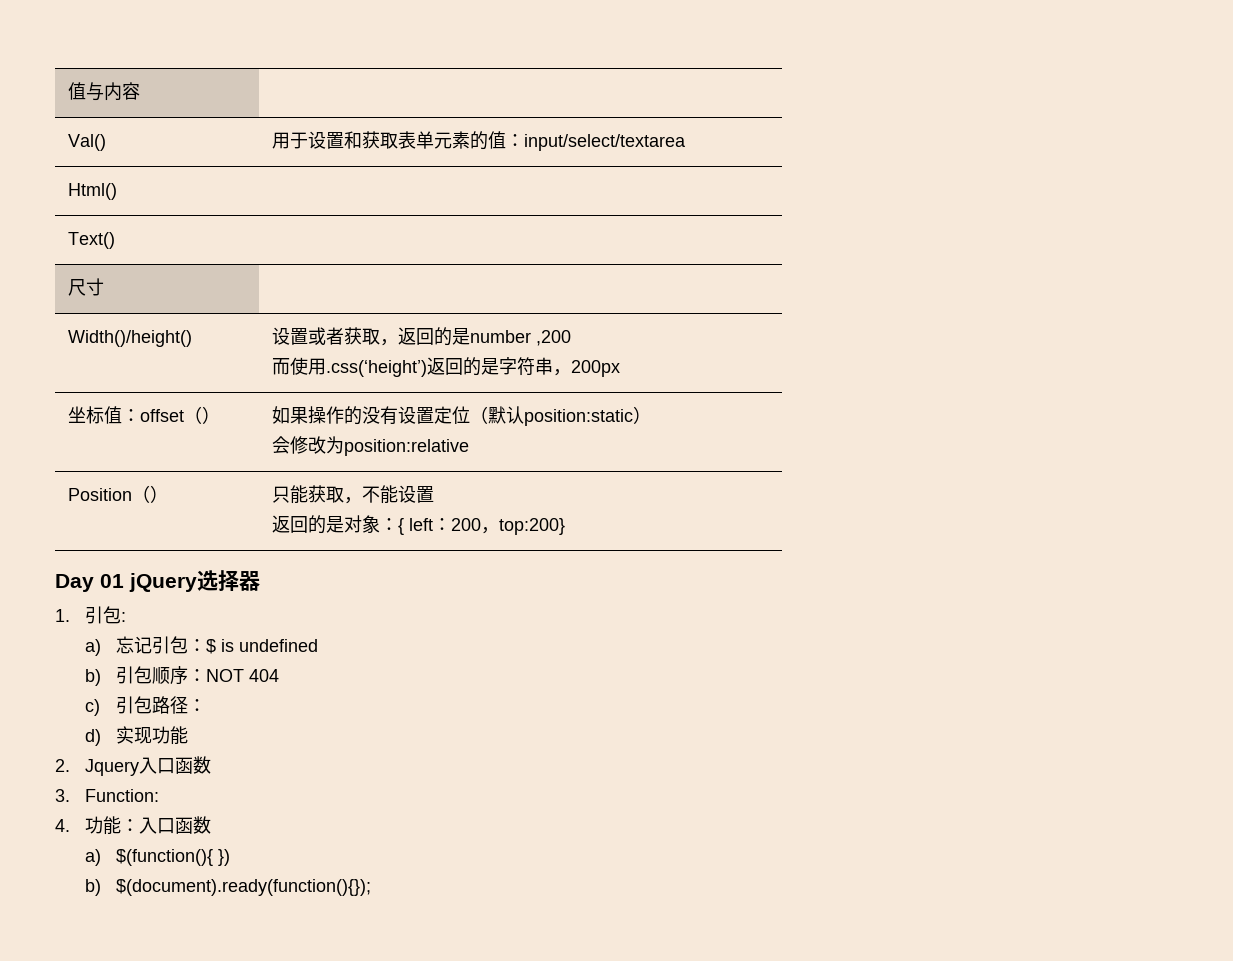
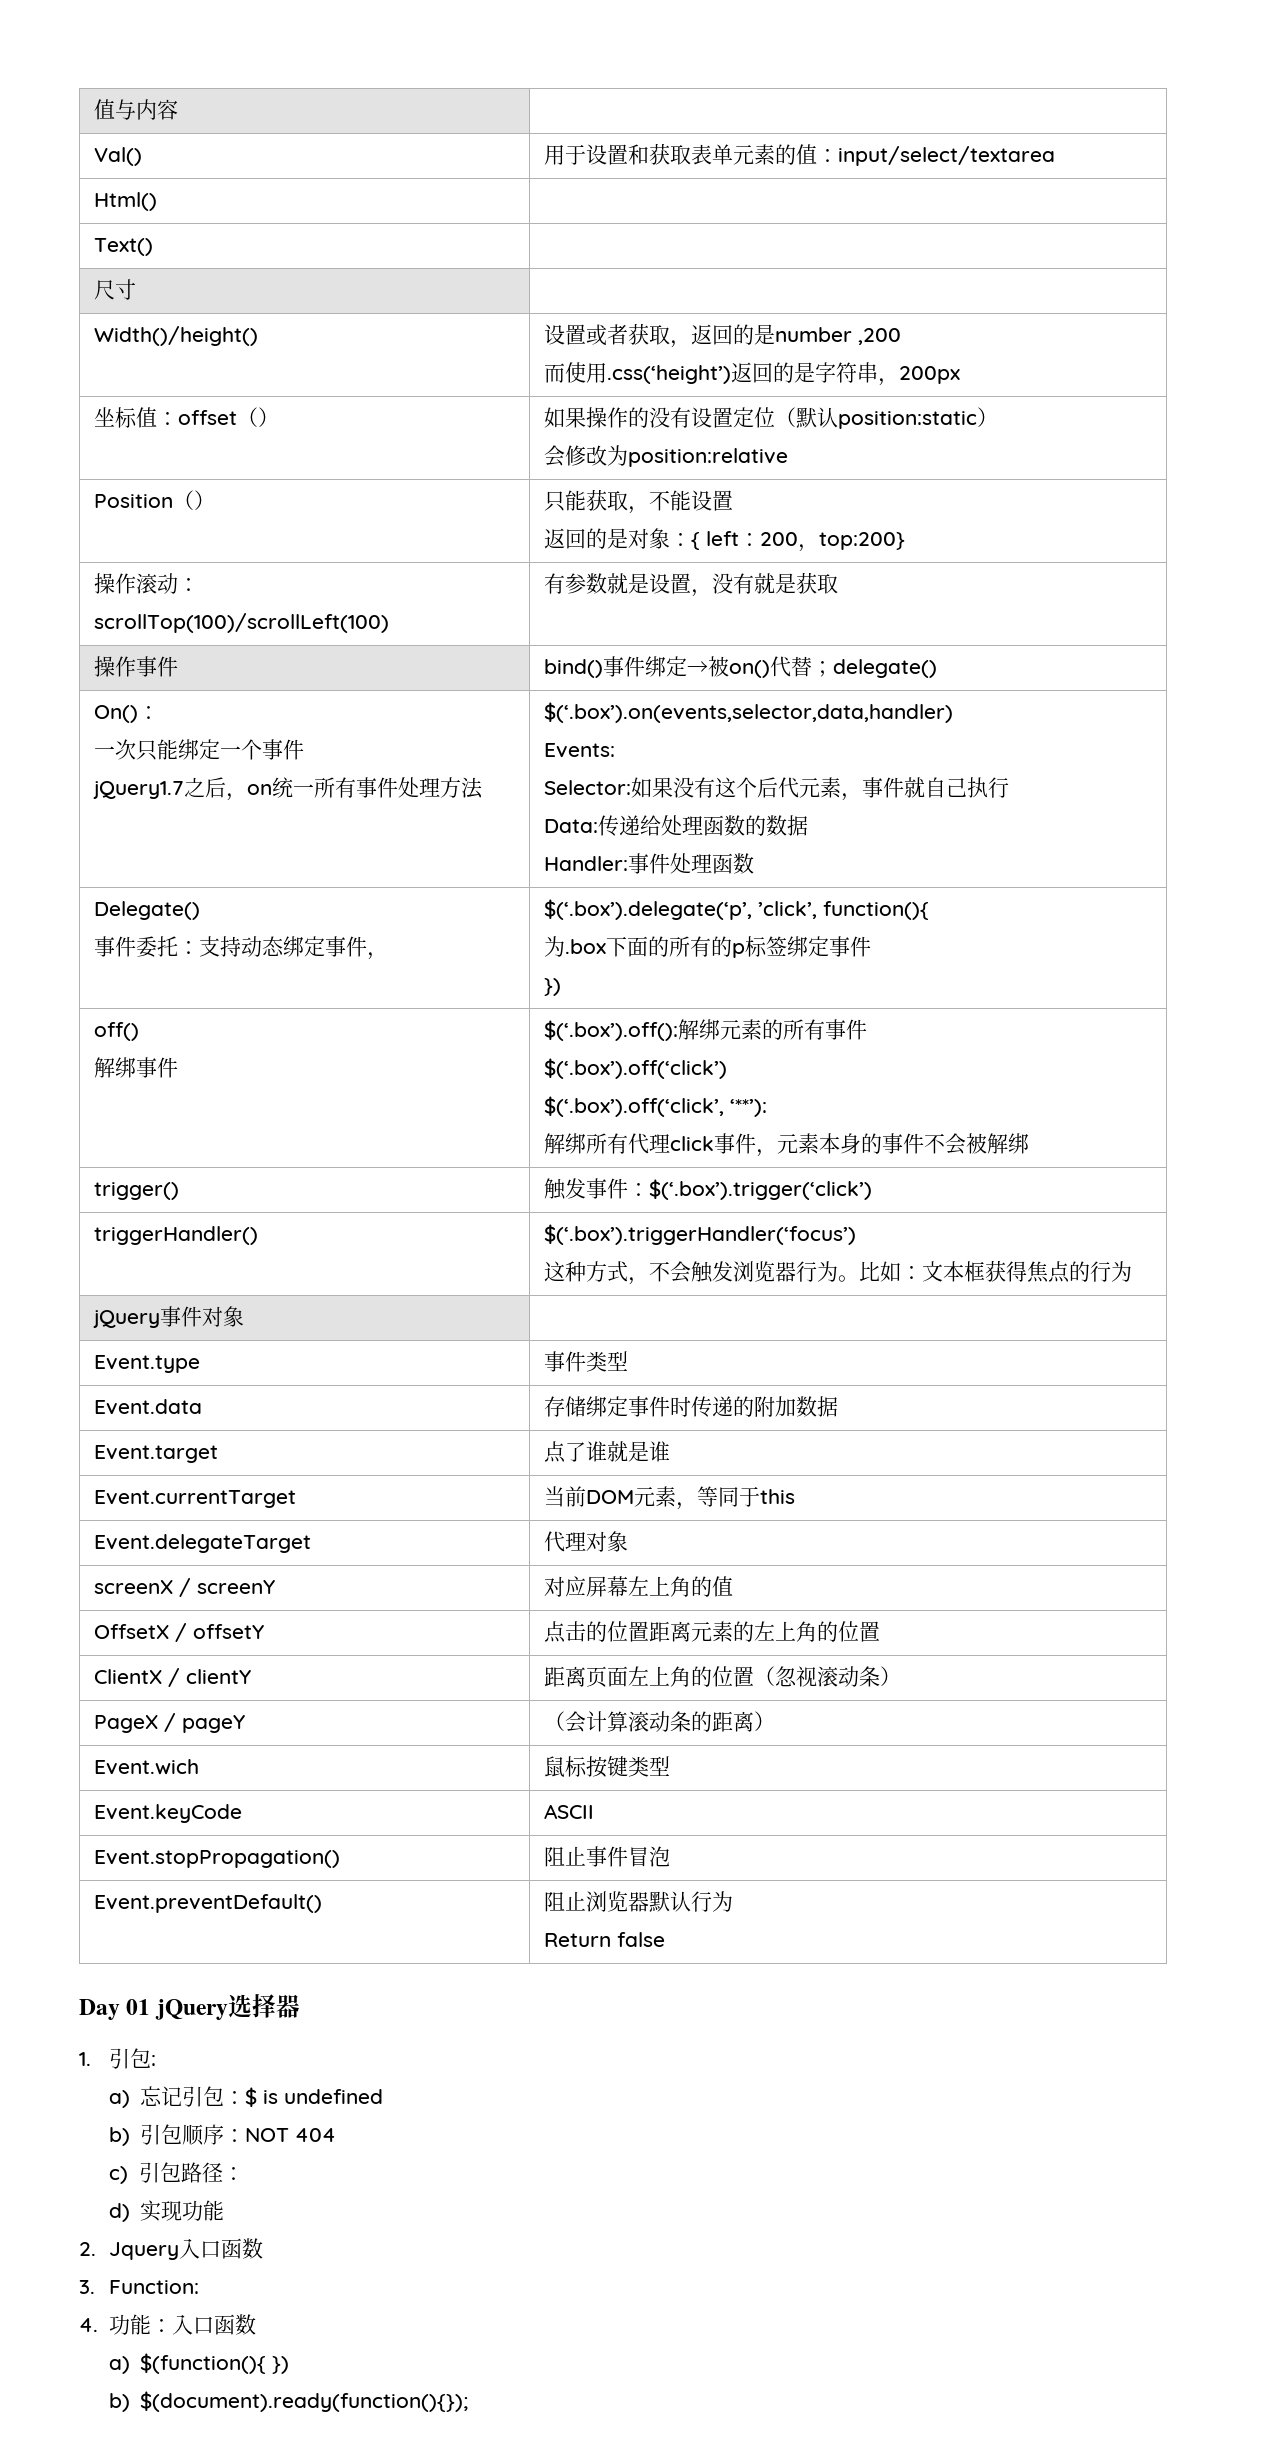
(566, 526) none -> [93,573,199,594] [93,613,389,633] [543,572,838,597] [93,656,178,677] [543,656,937,678] [93,705,159,723] [93,739,304,761] [92,777,483,801] [543,702,953,723] [543,743,615,758] [543,777,1009,801] [543,815,808,836] [543,853,754,874] [93,901,200,920] [93,936,388,960] [543,899,929,920] [543,936,871,958] [543,978,561,996] [93,1022,139,1041] [93,1057,178,1078] [543,1019,867,1041] [543,1058,727,1079] [543,1096,767,1117] [543,1133,1029,1157] [93,1182,179,1200] [543,1178,872,1200] [93,1226,258,1245] [543,1224,856,1245] [543,1260,1132,1285] [92,1306,244,1328] [93,1355,200,1373] [543,1351,628,1372] [93,1399,202,1415] [543,1396,838,1417] [93,1445,218,1463] [543,1441,670,1463] [93,1490,296,1508] [543,1486,795,1510] [93,1534,311,1553] [543,1531,628,1552] [93,1578,275,1597] [543,1576,733,1597] [93,1623,264,1642] [543,1621,880,1643] [93,1668,251,1687] [543,1666,901,1687] [93,1713,245,1733] [543,1711,775,1733] [93,1759,199,1775] [543,1756,670,1778] [93,1804,242,1823] [543,1804,594,1819] [93,1850,340,1868] [543,1846,670,1867] [93,1894,322,1913] [543,1891,733,1912] [543,1932,665,1947] // 操作滚动： // scrollTop(100)/scrollLeft(100) | 有参数就是设置，没有就是获取 // 操作事件 | bind()事件绑定→被on()代替；delegate() // On()： // 一次只能绑定一个事件 // jQuery1.7之后，on统一所有事件处理方法 | $(‘.box’).on(events,selector,data,handler) // Events: // Selector:如果没有这个后代元素，事件就自己执行 // Data:传递给处理函数的数据 // Handler:事件处理函数 // Delegate() // 事件委托：支持动态绑定事件， | $(‘.box’).delegate(‘p’, ’click’, function(){ // 为.box下面的所有的p标签绑定事件 // }) // off() // 解绑事件 | $(‘.box’).off():解绑元素的所有事件 // $(‘.box’).off(‘click’) // $(‘.box’).off(‘click’, ‘**’): // 解绑所有代理click事件，元素本身的事件不会被解绑 // trigger() | 触发事件：$(‘.box’).trigger(‘click’) // triggerHandler() | $(‘.box’).triggerHandler(‘focus’) // 这种方式，不会触发浏览器行为。比如：文本框获得焦点的行为 // jQuery事件对象 | // Event.type | 事件类型 // Event.data | 存储绑定事件时传递的附加数据 // Event.target | 点了谁就是谁 // Event.currentTarget | 当前DOM元素，等同于this // Event.delegateTarget | 代理对象 // screenX / screenY | 对应屏幕左上角的值 // OffsetX / offsetY | 点击的位置距离元素的左上角的位置 // ClientX / clientY | 距离页面左上角的位置（忽视滚动条） // PageX / pageY | （会计算滚动条的距离） // Event.wich | 鼠标按键类型 // Event.keyCode | ASCII // Event.stopPropagation() | 阻止事件冒泡 // Event.preventDefault() | 阻止浏览器默认行为 // Return false

